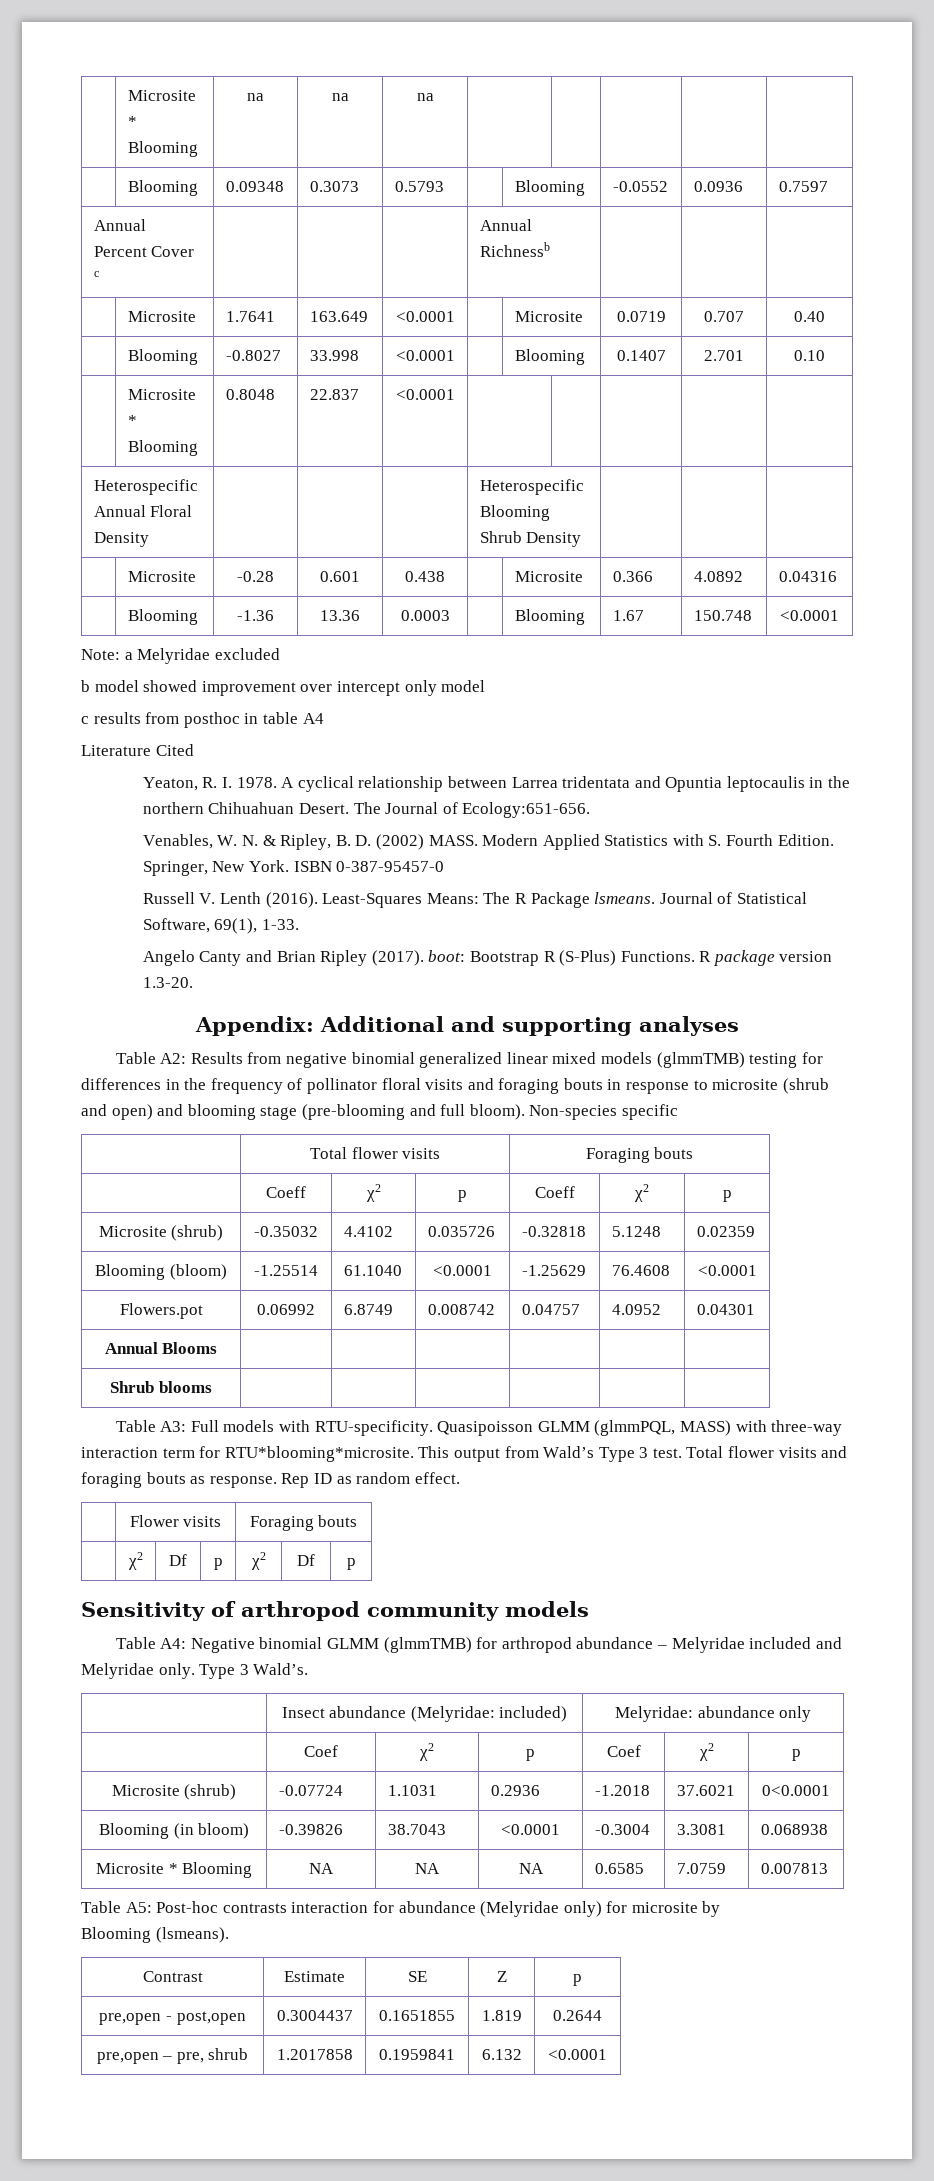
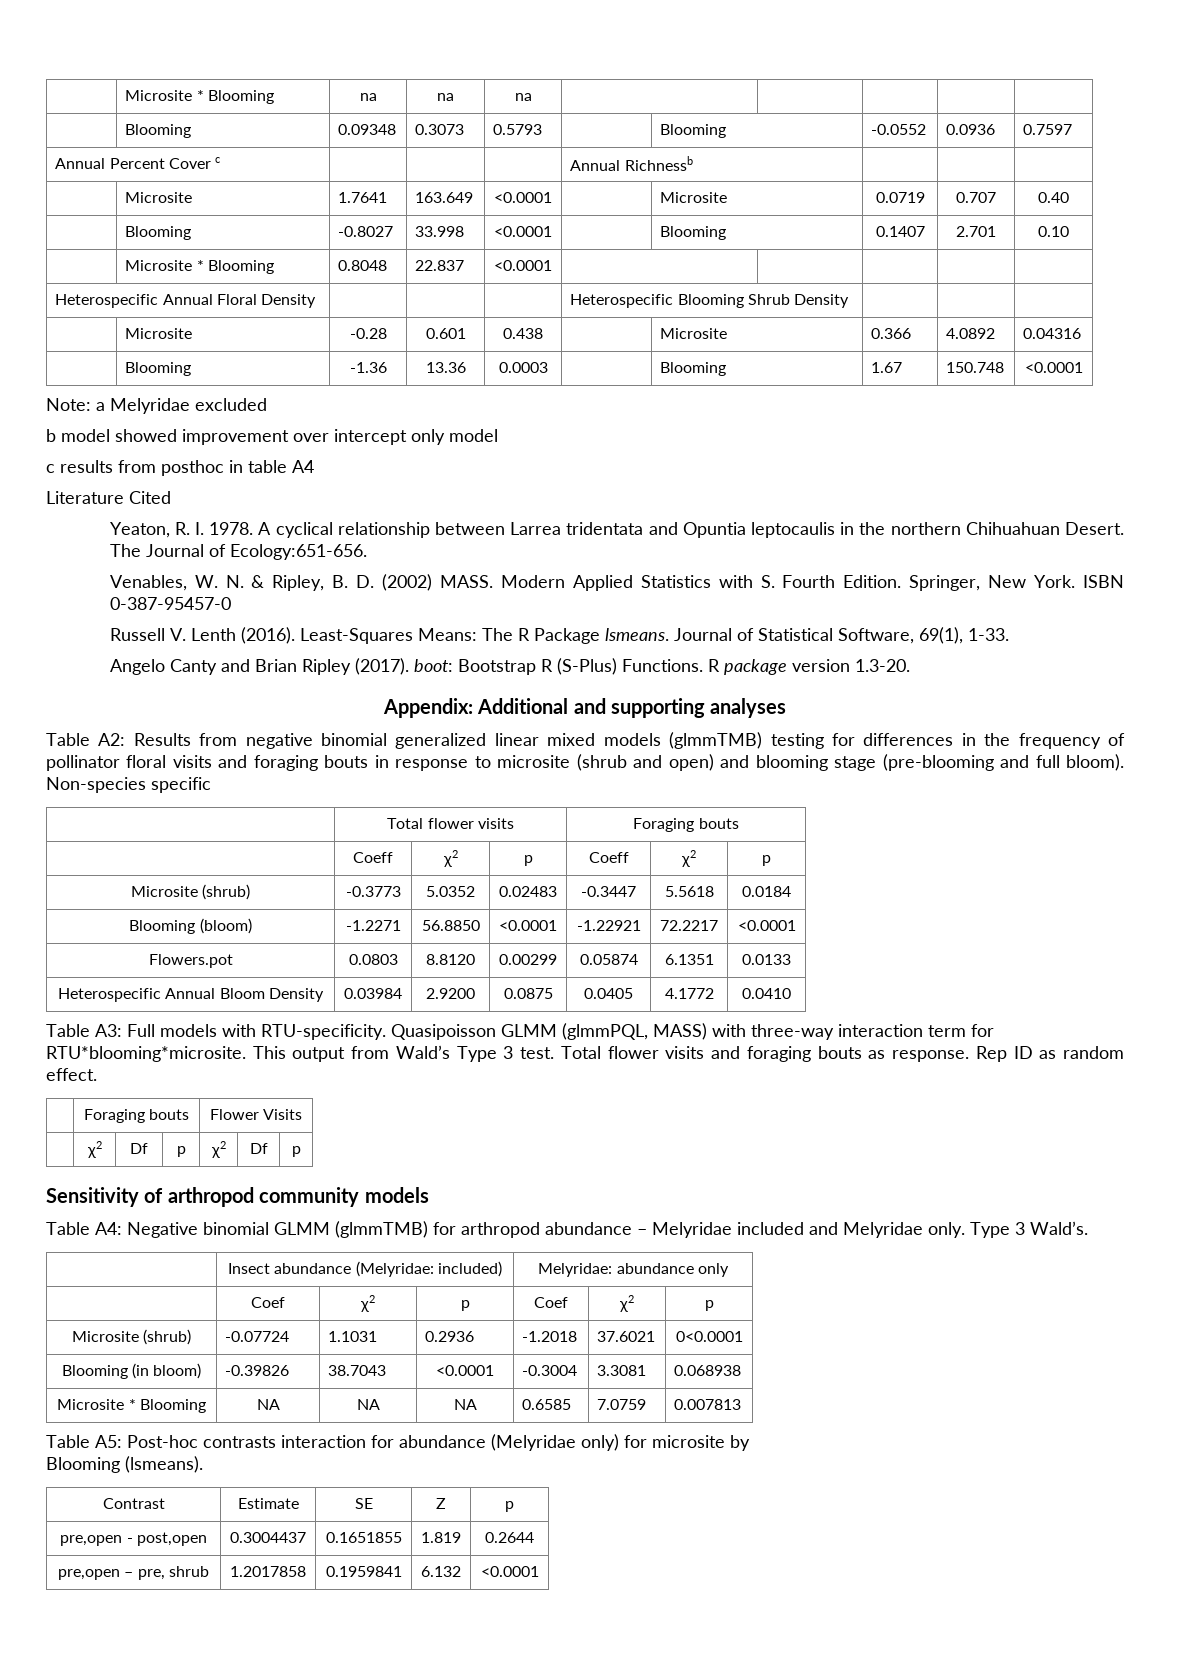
[254,1226,318,1237] [343,1226,393,1237] [427,1226,495,1237] [521,1226,586,1237] [611,1226,661,1237] [696,1226,755,1237] -0.35032 | 4.4102 | 0.035726 | -0.32818 | 5.1248 | 0.02359 -> [345,886,401,897] [426,886,475,897] [499,886,557,897] [581,886,636,897] [664,886,714,897] [742,886,791,897] -0.3773 | 5.0352 | 0.02483 | -0.3447 | 5.5618 | 0.0184
[254,1265,318,1276] [343,1265,402,1276] [433,1265,492,1276] [521,1265,586,1276] [611,1265,670,1276] -1.25514 | 61.1040 | <0.0001 | -1.25629 | 76.4608 -> [345,920,401,931] [421,920,480,931] [499,920,557,931] [576,920,641,931] [660,920,718,931] -1.2271 | 56.8850 | <0.0001 | -1.22921 | 72.2217
[257,1304,315,1315] [343,1304,393,1315] [427,1304,495,1315] [521,1304,580,1315] [611,1304,661,1315] [696,1304,755,1315] [104,1342,218,1354] [110,1381,212,1393] 0.06992 | 6.8749 | 0.008742 | 0.04757 | 4.0952 | 0.04301 // Annual Blooms | | | | | | // Shrub blooms | | | | | | -> [348,954,398,965] [426,954,475,965] [499,954,557,965] [579,954,638,965] [664,954,714,965] [742,954,791,965] [58,988,324,1002] [344,988,402,999] [426,988,475,999] [503,988,553,999] [584,988,633,999] [664,988,714,999] [742,988,791,999] 0.0803 | 8.8120 | 0.00299 | 0.05874 | 6.1351 | 0.0133 // Heterospecific Annual Bloom Density | 0.03984 | 2.9200 | 0.0875 | 0.0405 | 4.1772 | 0.0410
[129,1515,222,1527] [249,1515,358,1531] | Flower visits | Foraging bouts -> [83,1109,190,1123] [209,1109,303,1120] | Foraging bouts | Flower Visits

